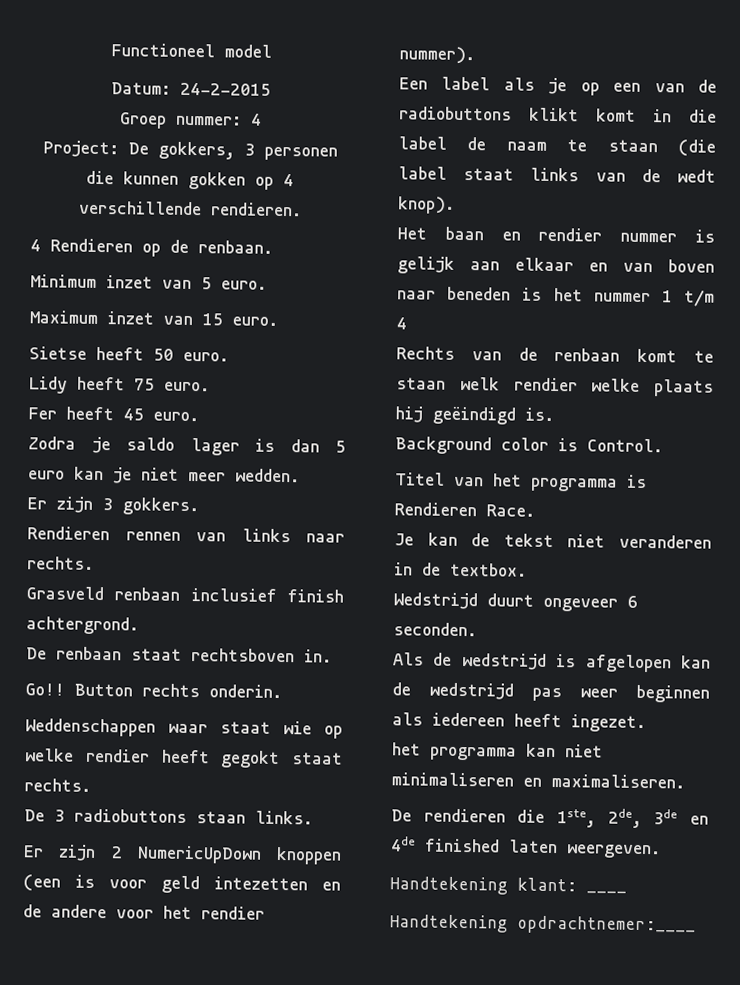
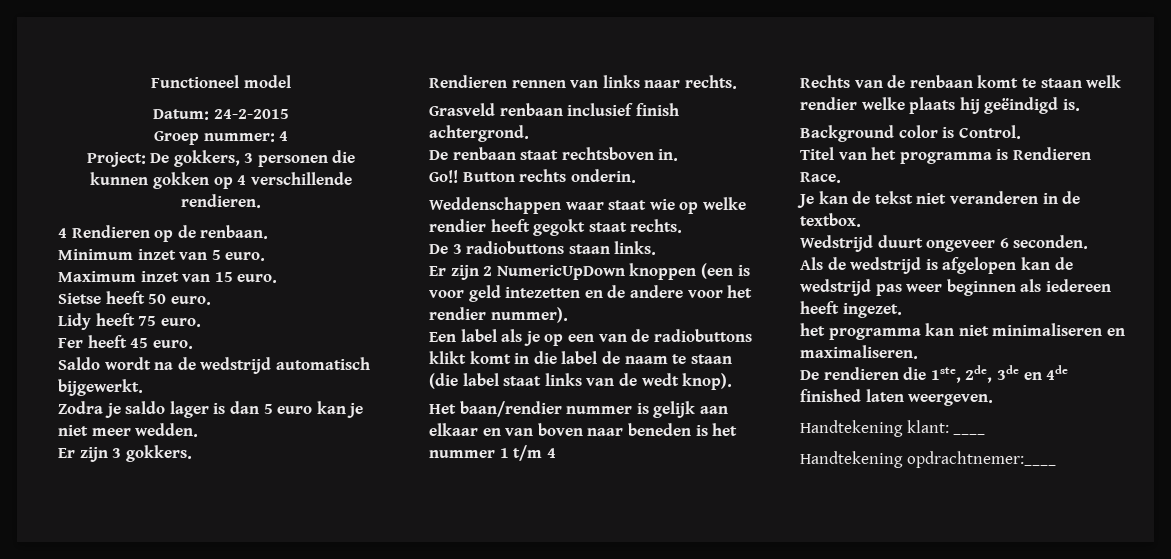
(199, 416) none -> [58,357,370,374] [58,379,143,396] // Saldo wordt na de wedstrijd automatisch bijgewerkt.
[444,226,603,242] baan en rendier -> [459,401,562,417] baan/rendier

